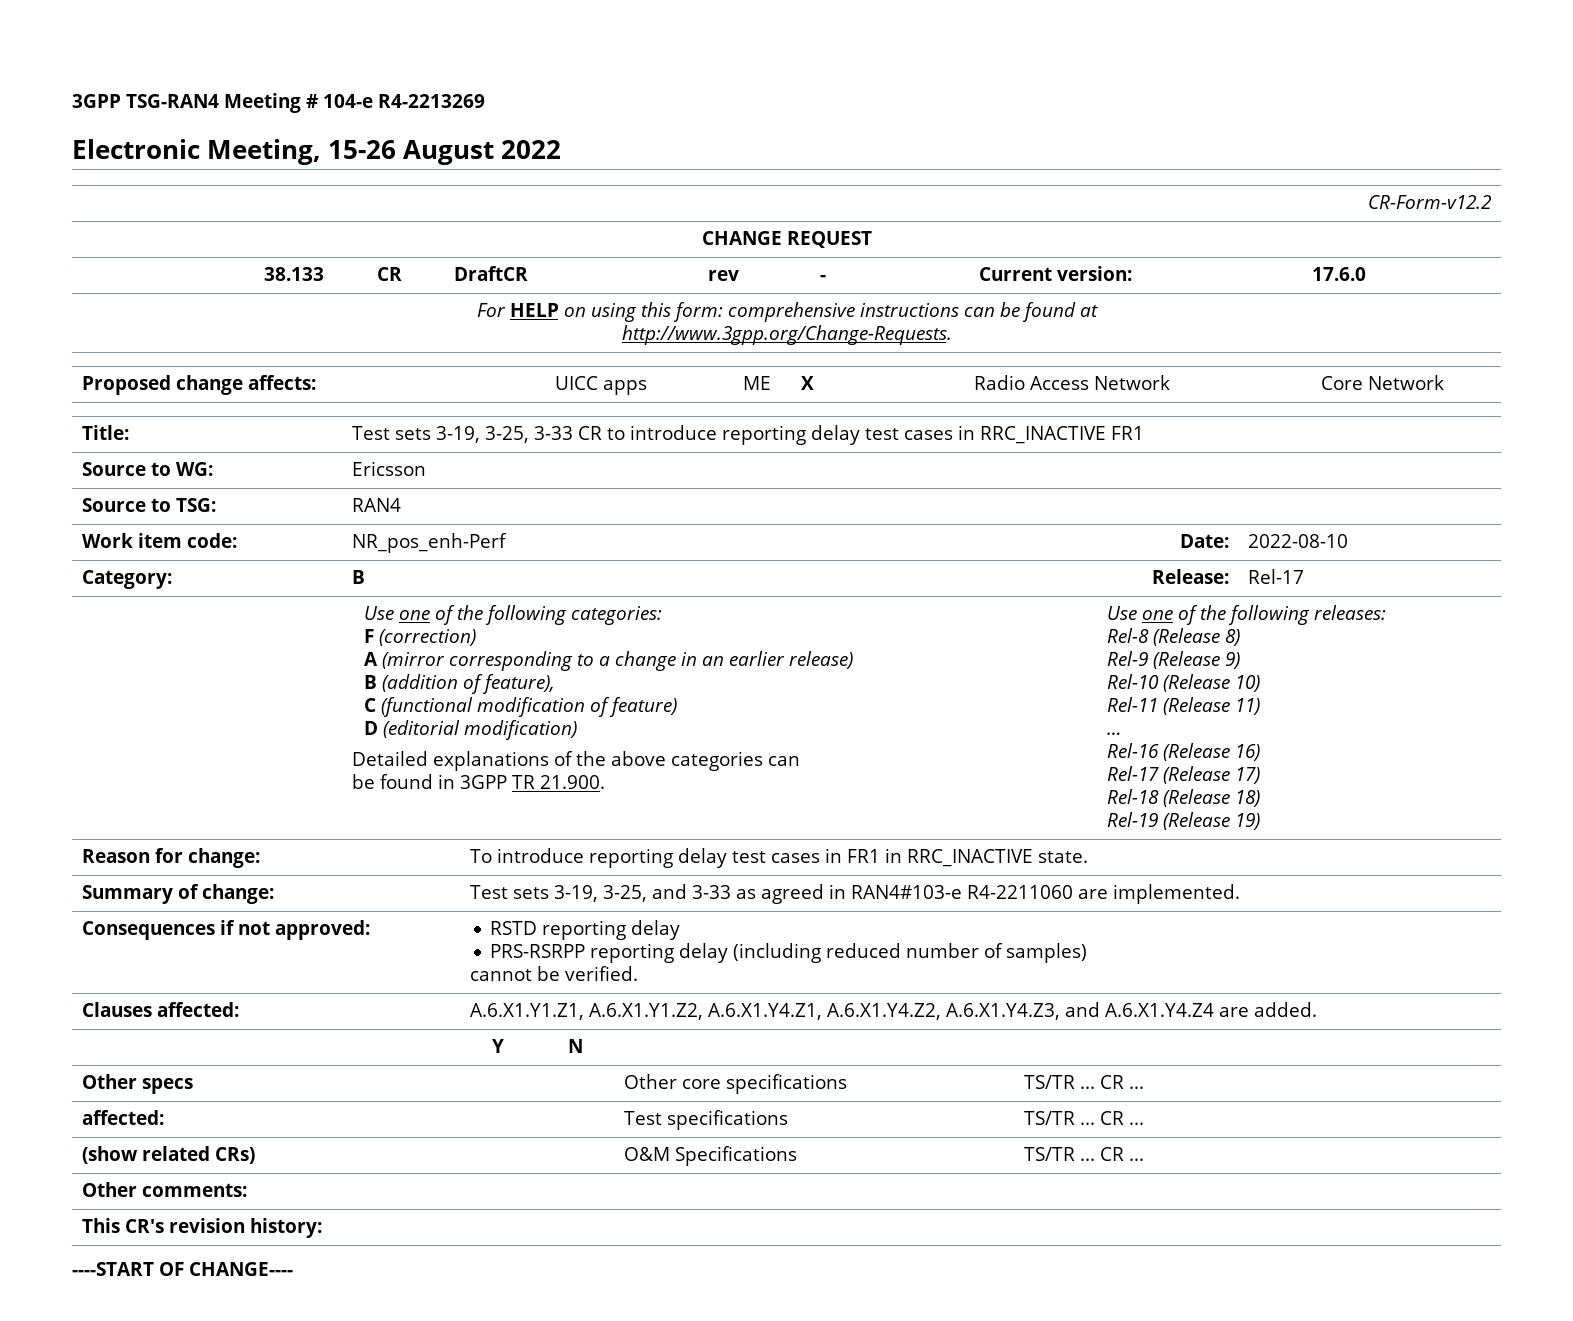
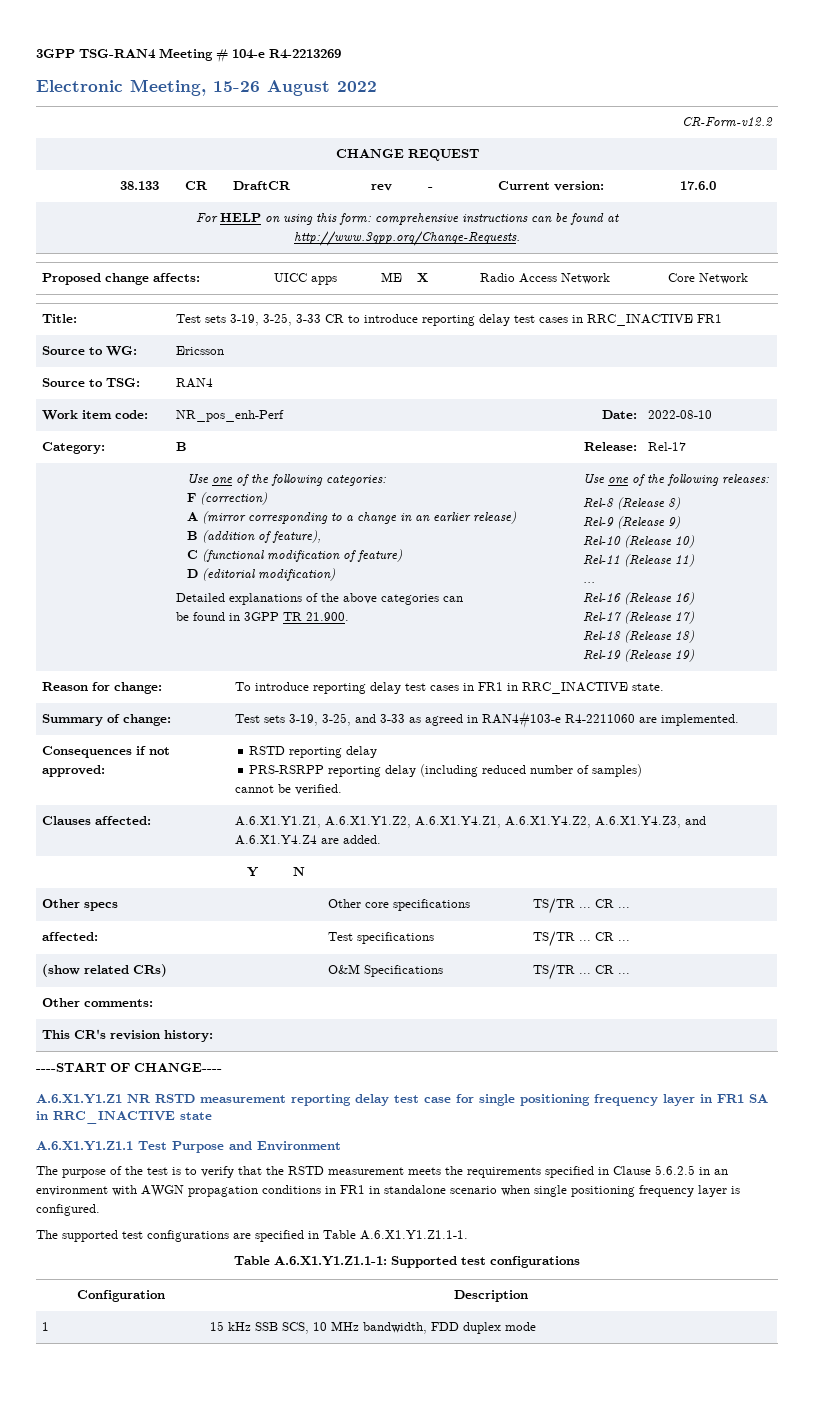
(293, 1269) none -> [36,1094,768,1106] [36,1111,212,1124] [36,1141,341,1153] [36,1165,728,1178] [36,1185,740,1197] [36,1204,100,1216] [36,1230,468,1242] [234,1256,580,1268] [76,1290,165,1302] [454,1290,528,1302] [42,1322,50,1331] [210,1321,537,1334] // A.6.X1.Y1.Z1 NR RSTD measurement reporting delay test case for single positioning frequency layer in FR1 SA in RRC_INACTIVE state // A.6.X1.Y1.Z1.1 Test Purpose and Environment // The purpose of the test is to verify that the RSTD measurement meets the requirements specified in Clause 5.6.2.5 in an environment with AWGN propagation conditions in FR1 in standalone scenario when single positioning frequency layer is configured. // The supported test configurations are specified in Table A.6.X1.Y1.Z1.1-1. // Table A.6.X1.Y1.Z1.1-1: Supported test configurations // Configuration | Description // 1 | 15 kHz SSB SCS, 10 MHz bandwidth, FDD duplex mode

